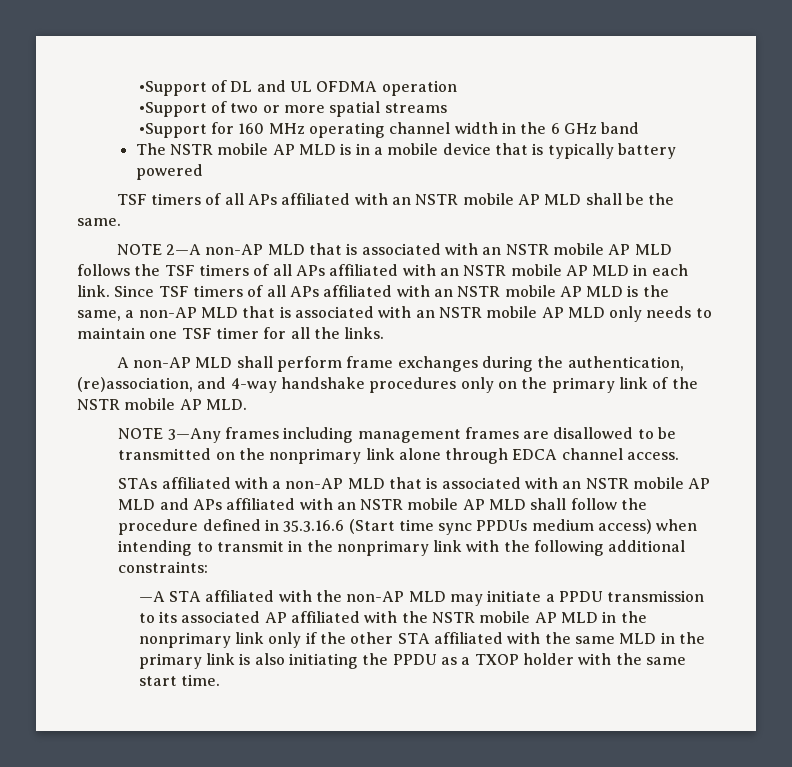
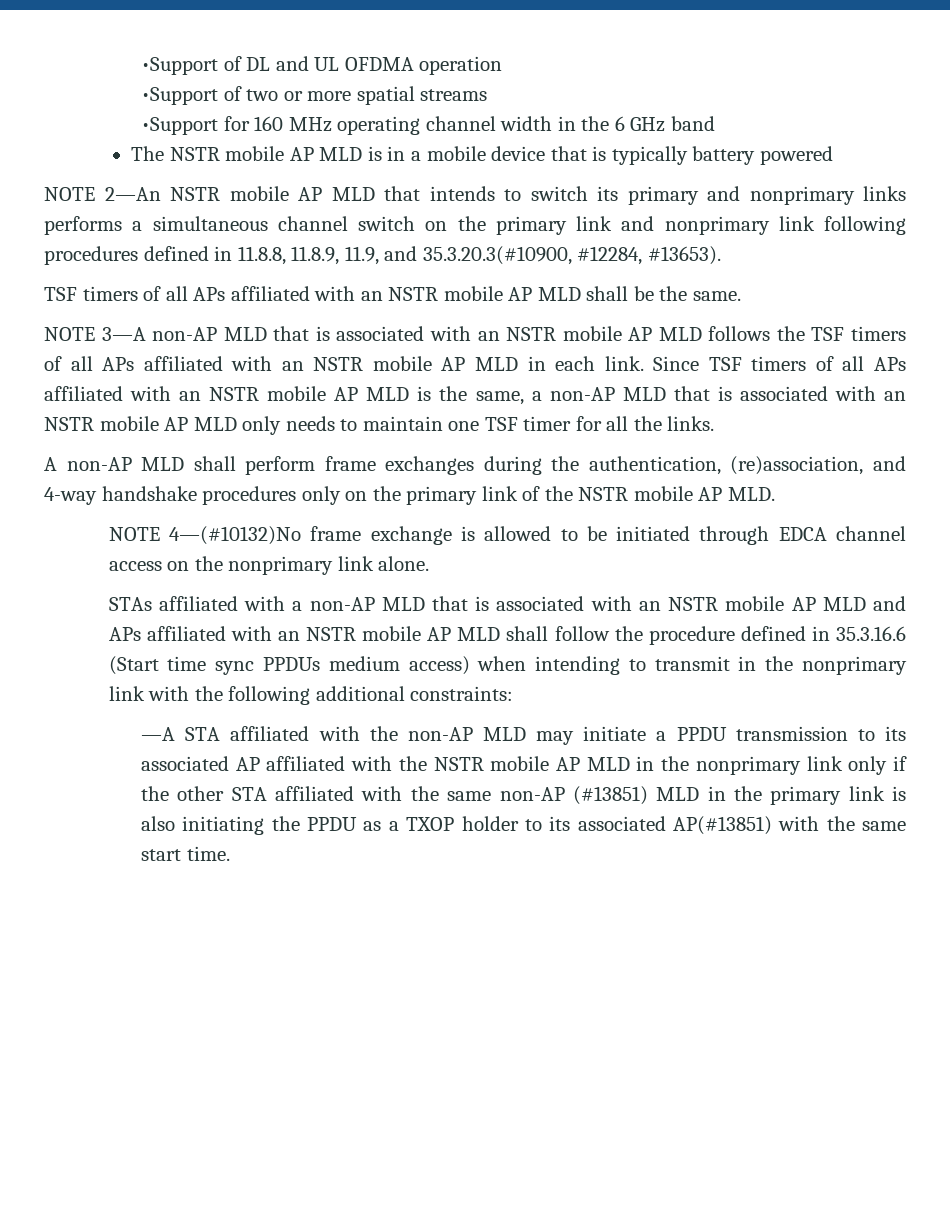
(203, 172) none -> [44,186,906,205] [44,216,906,235] [44,246,721,265] // NOTE 2—An NSTR mobile AP MLD that intends to switch its primary and nonprimary links performs a simultaneous channel switch on the primary link and nonprimary link following procedures defined in 11.8.8, 11.8.9, 11.9, and 35.3.20.3(#10900, #12284, #13653).
[166,244,202,255] 2—A -> [101,327,146,341] 3—A
[167,427,677,443] [118,448,680,464] 3—Any frames including management frames are disallowed to be transmitted on the nonprimary link alone through EDCA channel access. -> [169,526,906,545] [108,556,430,575] 4—(#10132)No frame exchange is allowed to be initiated through EDCA channel access on the nonprimary link alone.
(616, 640) none -> [499,786,648,805] non-AP (#13851)
(575, 659) none -> [524,816,772,835] to its associated AP(#13851)

